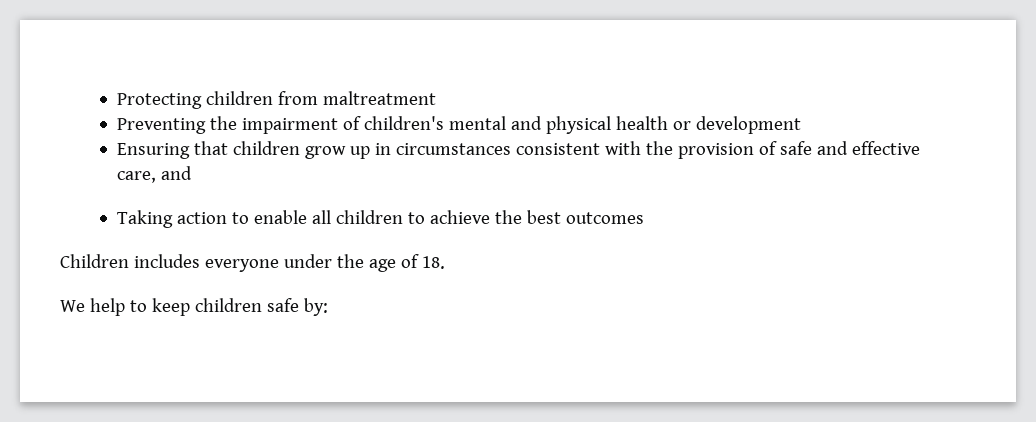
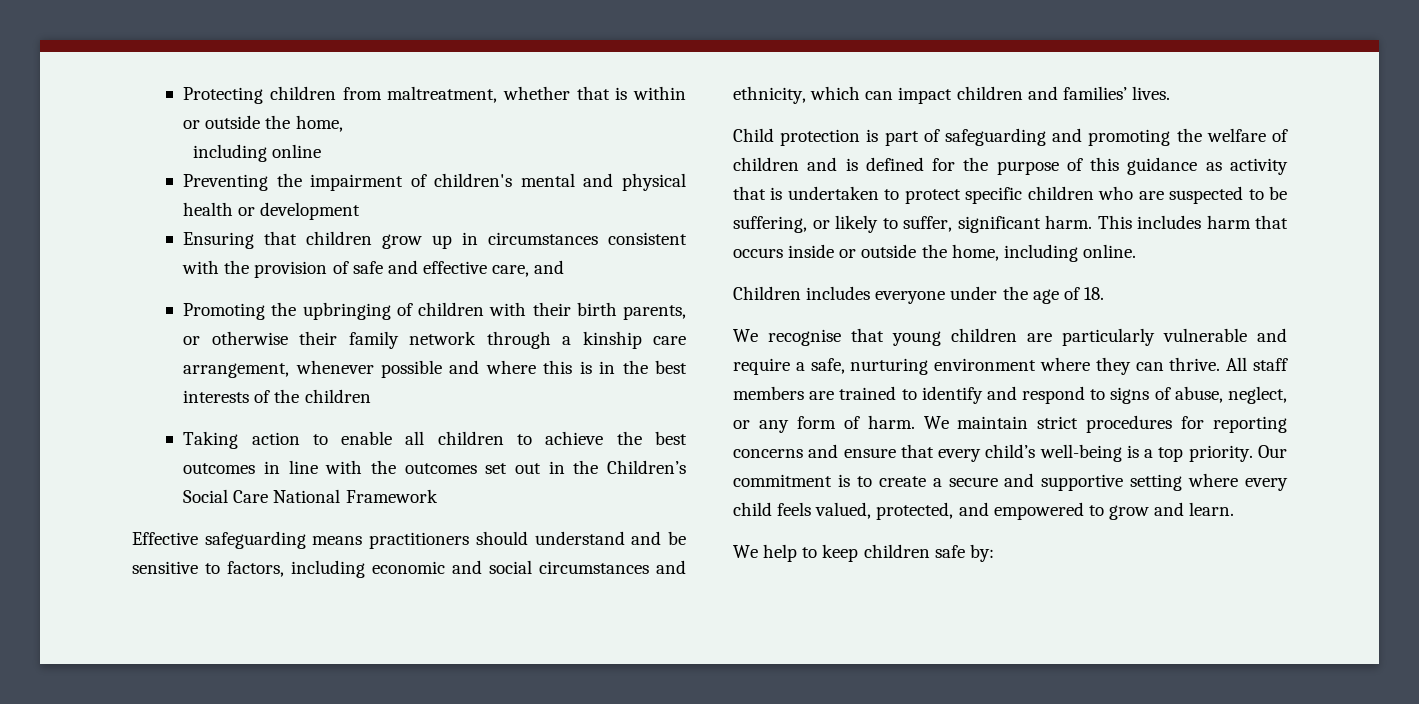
[322,91,436,105] maltreatment -> [387,86,687,103] [183,115,343,132] [192,144,321,162] maltreatment, whether that is within or outside the home, // including online
(192, 173) none -> [183,302,686,320] [183,331,686,349] [183,360,687,378] [183,389,371,403] // Promoting the upbringing of children with their birth parents, or otherwise their family network through a kinship care arrangement, whenever possible and where this is in the best interests of the children
(644, 218) none -> [263,460,686,474] [183,489,438,503] [132,531,686,549] [132,560,686,578] [733,86,1170,104] [733,128,1288,146] [733,157,1288,175] [733,186,1287,204] [733,215,1288,233] [733,244,1136,262] in line with the outcomes set out in the Children’s Social Care National Framework // Effective safeguarding means practitioners should understand and be sensitive to factors, including economic and social circumstances and ethnicity, which can impact children and families’ lives. // Child protection is part of safeguarding and promoting the welfare of children and is defined for the purpose of this guidance as activity that is undertaken to protect specific children who are suspected to be suffering, or likely to suffer, significant harm. This includes harm that occurs inside or outside the home, including online.
(445, 262) none -> [733,328,1287,346] [733,357,1288,375] [733,386,1287,404] [733,415,1287,433] [733,444,1287,462] [733,473,1288,491] [733,502,1235,520] // We recognise that young children are particularly vulnerable and require a safe, nurturing environment where they can thrive. All staff members are trained to identify and respond to signs of abuse, neglect, or any form of harm. We maintain strict procedures for reporting concerns and ensure that every child’s well-being is a top priority. Our commitment is to create a secure and supportive setting where every child feels valued, protected, and empowered to grow and learn.

